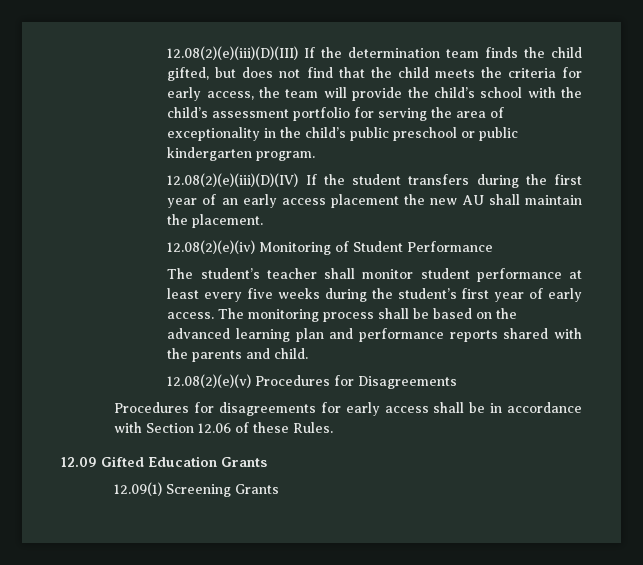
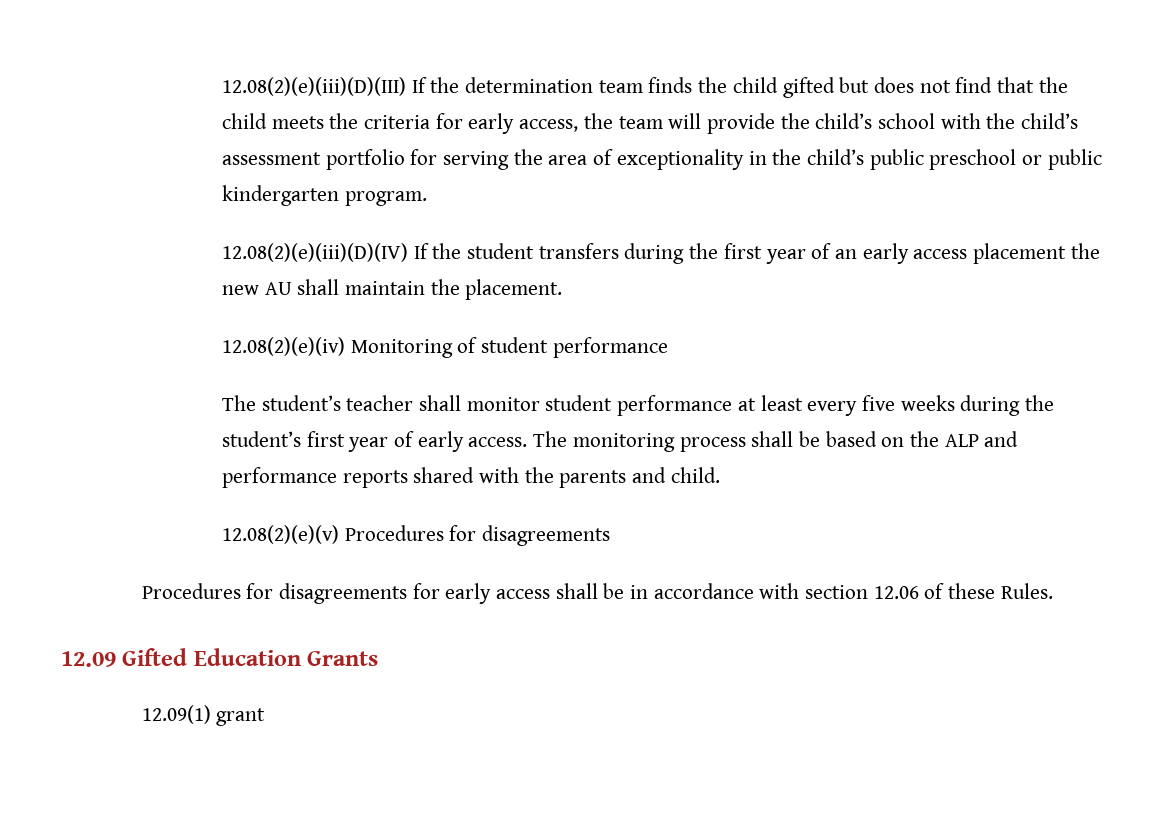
[167,67,210,81] gifted, -> [782,77,835,98] gifted
[353,241,494,252] Student Performance -> [481,337,668,358] student performance
[167,328,324,342] advanced learning plan -> [944,434,979,447] ALP
[358,376,458,389] Disagreements -> [482,525,611,546] disagreements
[146,423,195,433] Section -> [804,585,868,599] section
[166,484,280,497] Screening Grants -> [216,708,266,726] grant

